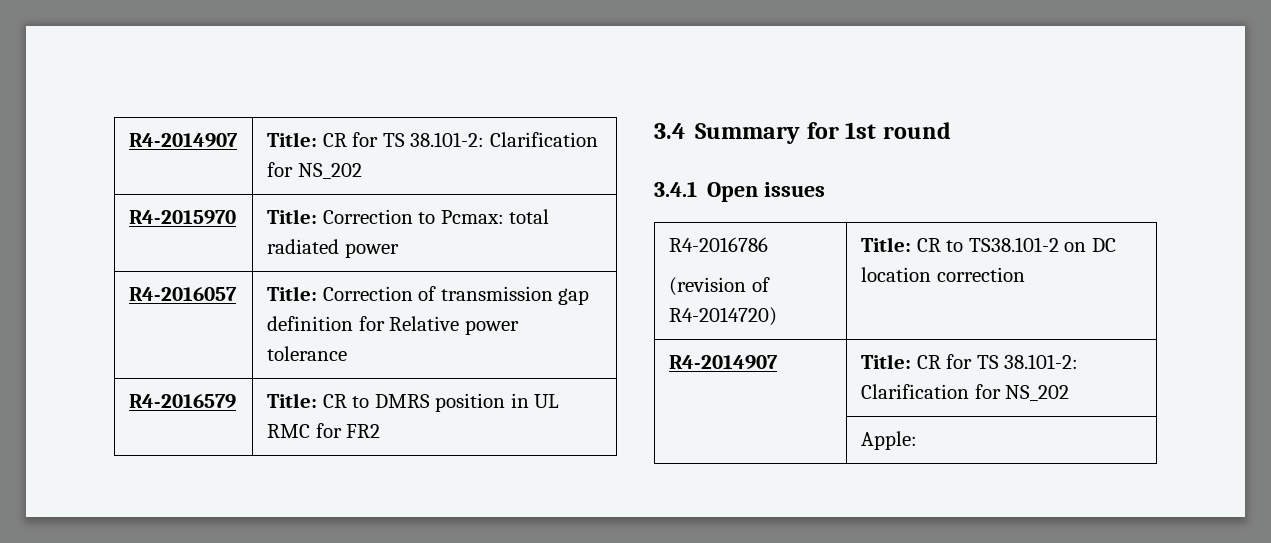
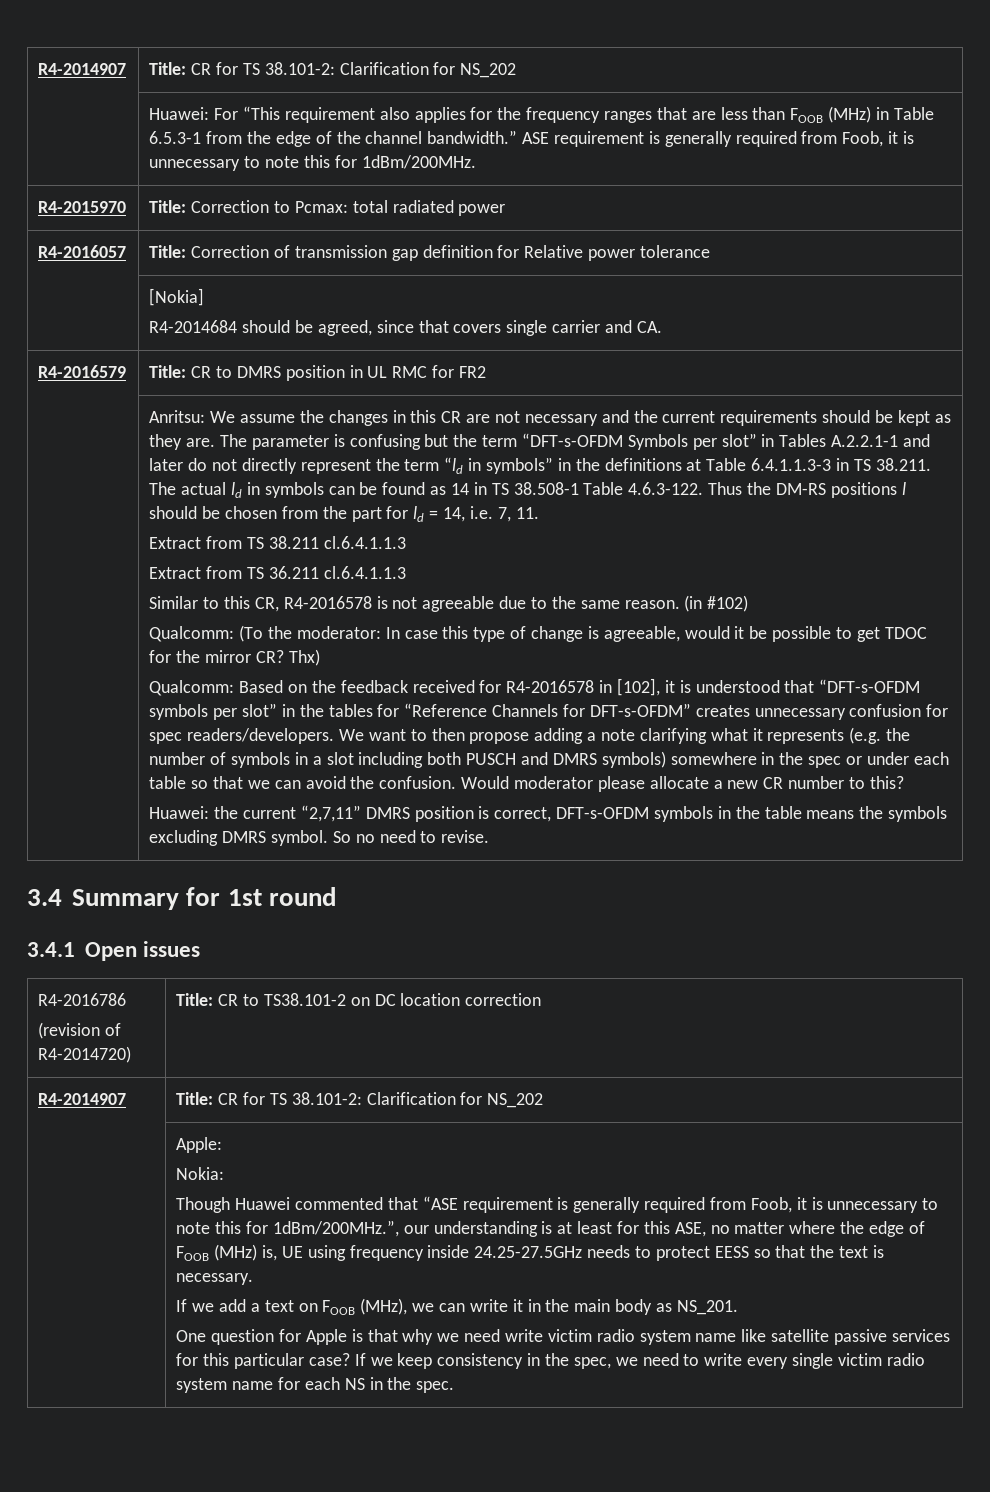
[128,133,238,148] [266,132,598,147] [266,162,362,179] R4-2014907 | Title: CR for TS 38.101-2: Clarification for NS_202 -> [38,63,127,75] [149,62,517,78] [149,106,934,123] [149,130,915,147] [149,155,476,171] R4-2014907 | Title: CR for TS 38.101-2: Clarification for NS_202 // | Huawei: For “This requirement also applies for the frequency ranges that are less than FOOB (MHz) in Table 6.5.3-1 from the edge of the channel bandwidth.” ASE requirement is generally required from Foob, it is unnecessary to note this for 1dBm/200MHz.
(347, 353) none -> [149,288,205,306] [149,320,662,336] // | [Nokia] // R4-2014684 should be agreed, since that covers single carrier and CA.
(381, 431) none -> [149,410,951,426] [149,433,931,450] [149,457,931,474] [149,482,906,498] [149,506,539,522] [149,536,406,549] [149,566,406,579] [149,595,749,612] [149,625,927,642] [149,649,320,666] [149,678,921,696] [149,703,949,720] [149,727,911,744] [149,751,949,768] [149,776,904,792] [149,805,948,822] [149,830,490,846] // | Anritsu: We assume the changes in this CR are not necessary and the current requirements should be kept as they are. The parameter is confusing but the term “DFT-s-OFDM Symbols per slot” in Tables A.2.2.1-1 and later do not directly represent the term “ld in symbols” in the definitions at Table 6.4.1.1.3-3 in TS 38.211. The actual ld in symbols can be found as 14 in TS 38.508-1 Table 4.6.3-122. Thus the DM-RS positions l should be chosen from the part for ld = 14, i.e. 7, 11. // Extract from TS 38.211 cl.6.4.1.1.3 // Extract from TS 36.211 cl.6.4.1.1.3 // Similar to this CR, R4-2016578 is not agreeable due to the same reason. (in #102) // Qualcomm: (To the moderator: In case this type of change is agreeable, would it be possible to get TDOC for the mirror CR? Thx) // Qualcomm: Based on the feedback received for R4-2016578 in [102], it is understood that “DFT-s-OFDM symbols per slot” in the tables for “Reference Channels for DFT-s-OFDM” creates unnecessary confusion for spec readers/developers. We want to then propose adding a note clarifying what it represents (e.g. the number of symbols in a slot including both PUSCH and DMRS symbols) somewhere in the spec or under each table so that we can avoid the confusion. Would moderator please allocate a new CR number to this? // Huawei: the current “2,7,11” DMRS position is correct, DFT-s-OFDM symbols in the table means the symbols excluding DMRS symbol. So no need to revise.
(917, 440) none -> [176,1167,225,1180] [176,1196,939,1213] [176,1220,925,1237] [176,1244,885,1261] [176,1273,254,1285] [176,1298,738,1315] [176,1329,950,1345] [176,1353,925,1369] [176,1377,455,1393] // Nokia: // Though Huawei commented that “ASE requirement is generally required from Foob, it is unnecessary to note this for 1dBm/200MHz.”, our understanding is at least for this ASE, no matter where the edge of FOOB (MHz) is, UE using frequency inside 24.25-27.5GHz needs to protect EESS so that the text is necessary. // If we add a text on FOOB (MHz), we can write it in the main body as NS_201. // One question for Apple is that why we need write victim radio system name like satellite passive services for this particular case? If we keep consistency in the spec, we need to write every single victim radio system name for each NS in the spec.

